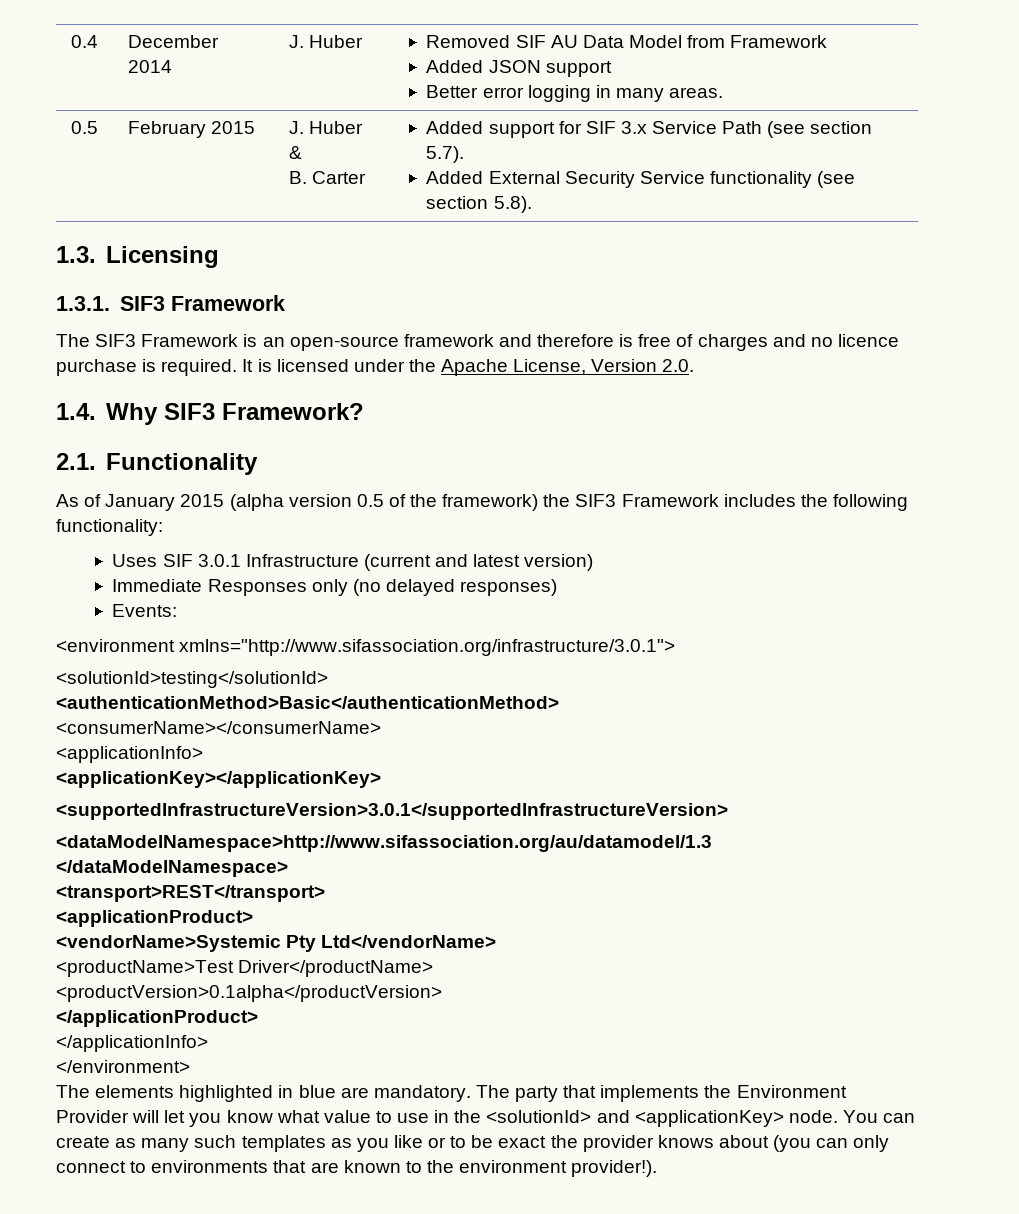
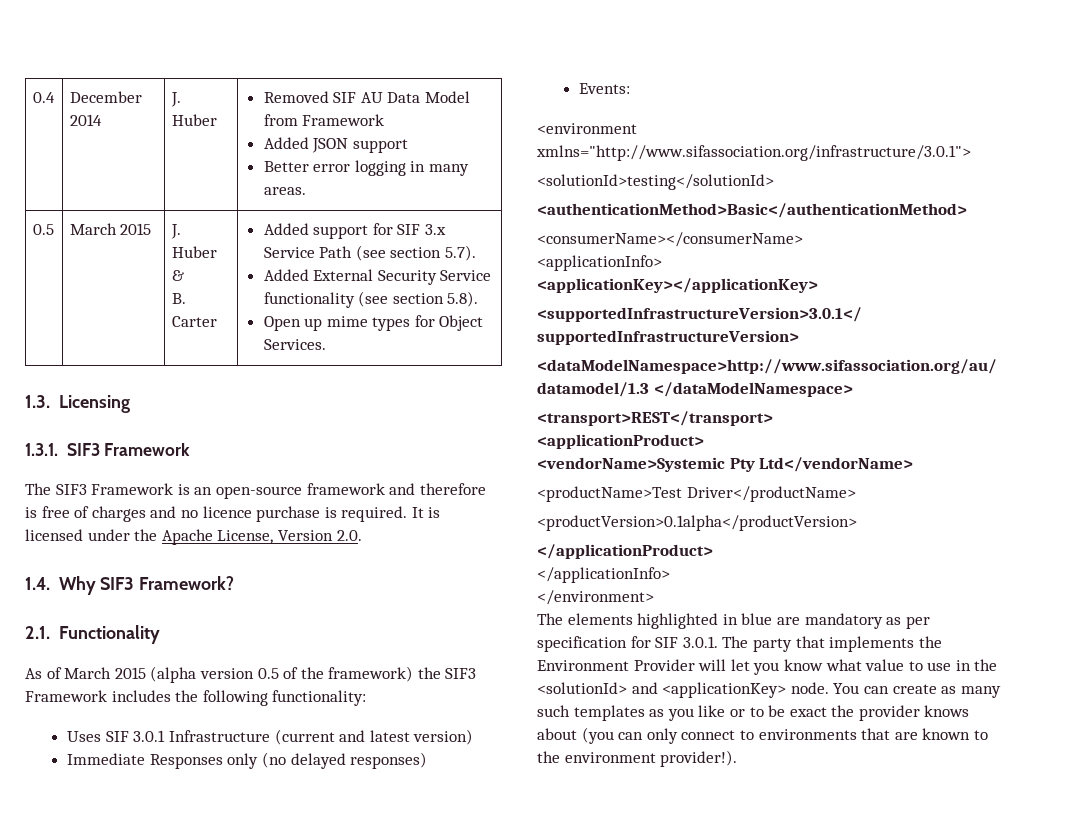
[127,121,206,138] February -> [69,223,117,235] March
(532, 204) none -> [263,315,484,331] [263,339,326,350] // Open up mime types for Object Services.
[105,494,176,511] January -> [64,667,112,679] March
[373,1085,471,1102] mandatory. -> [804,613,930,629] [537,636,718,652] mandatory as per specification for SIF 3.0.1.

